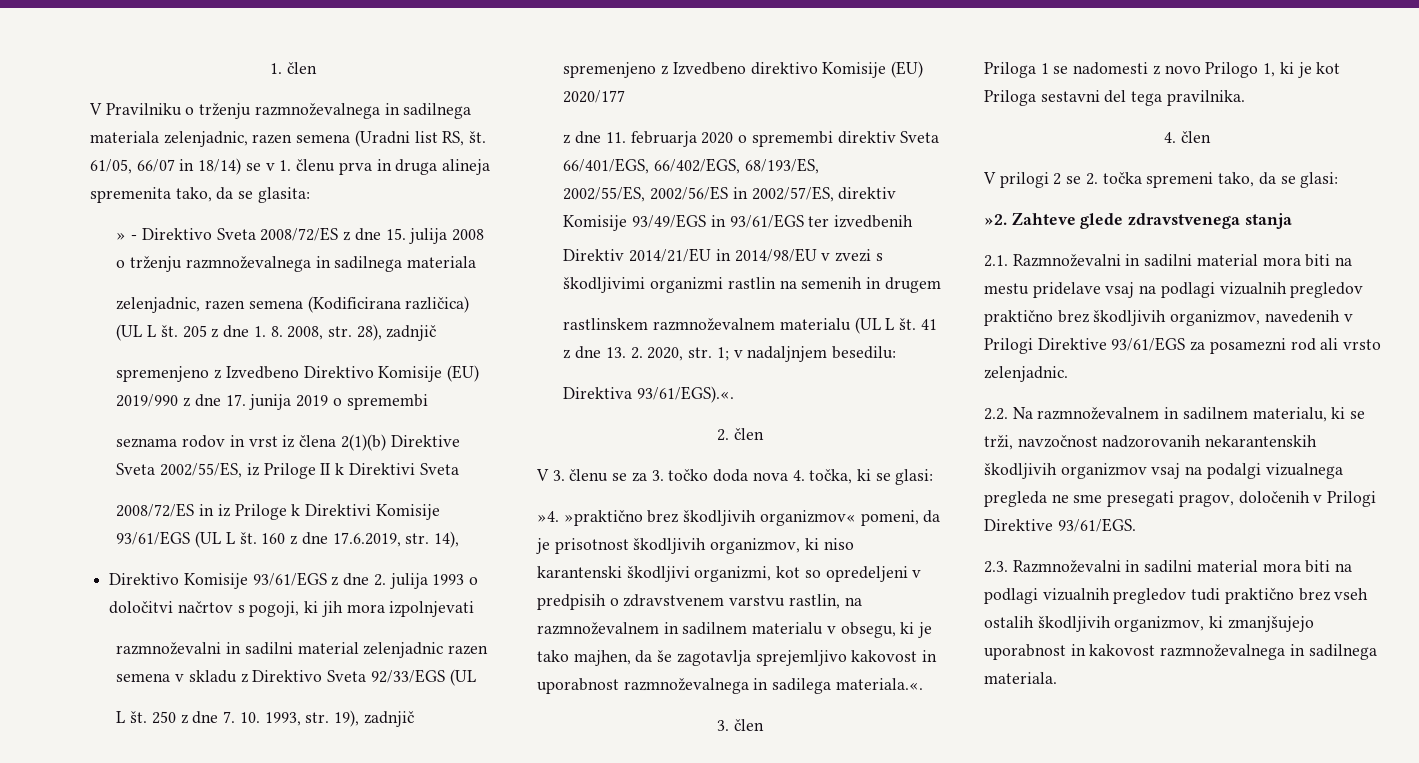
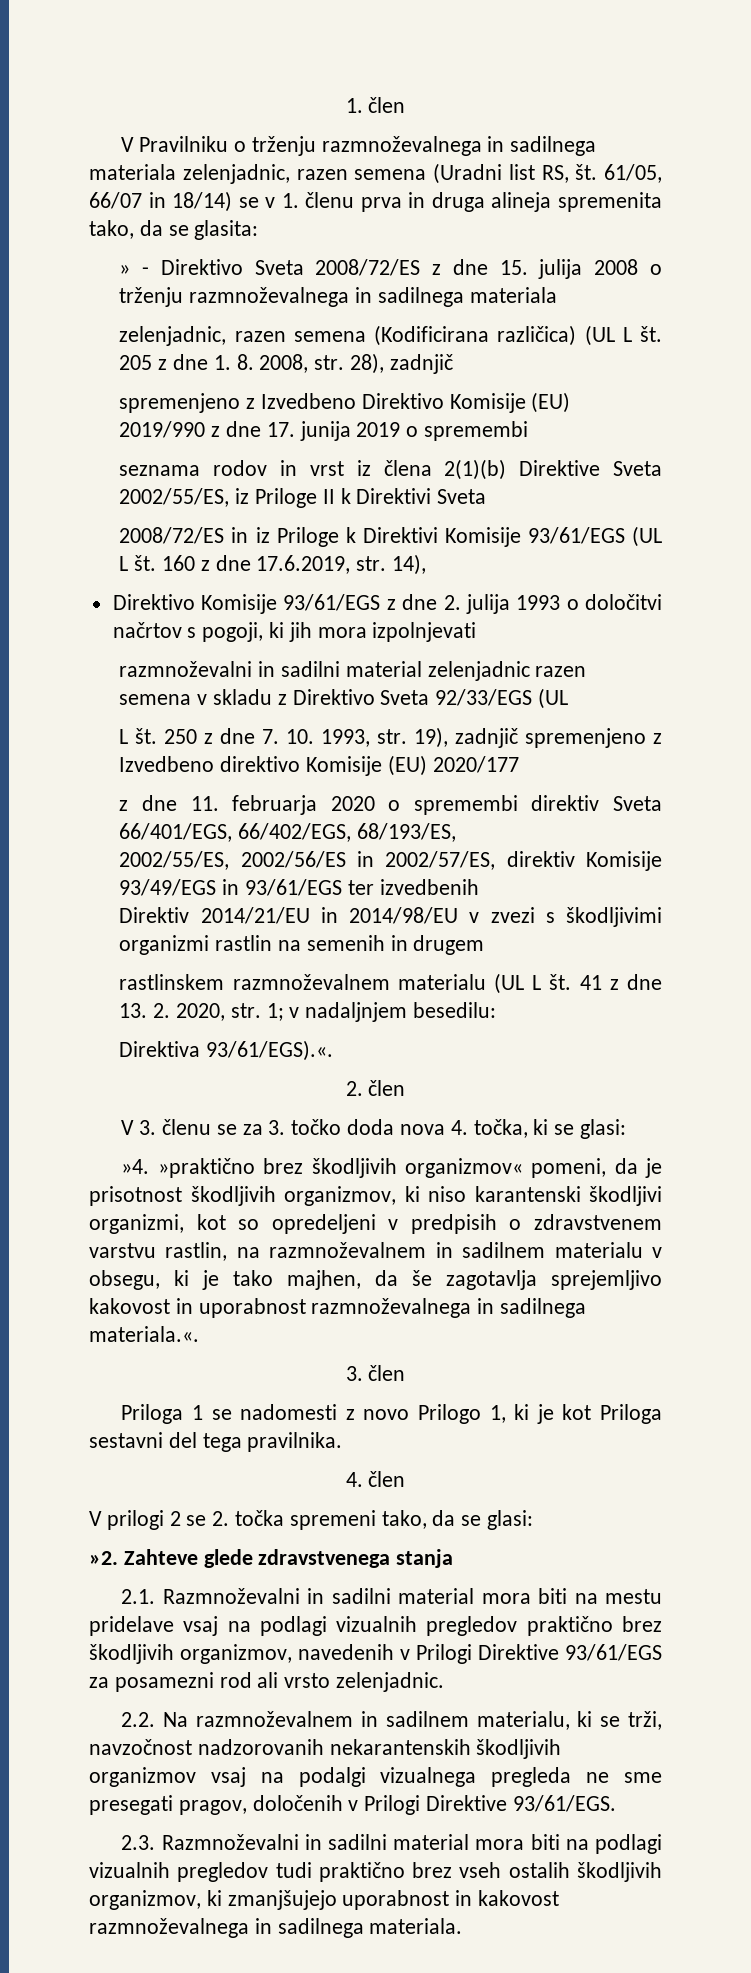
[772,678,832,694] sadilega -> [500,1298,587,1318] sadilnega

